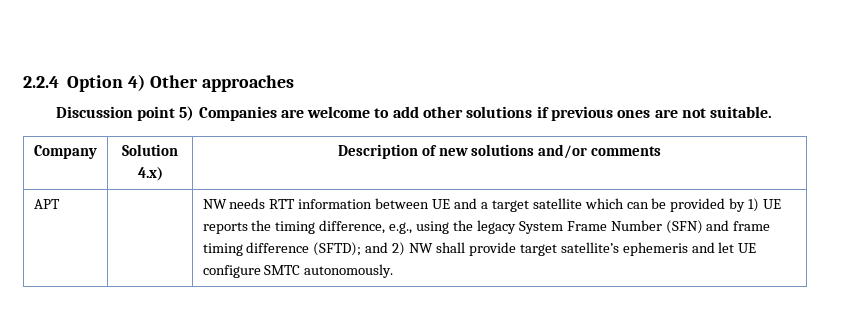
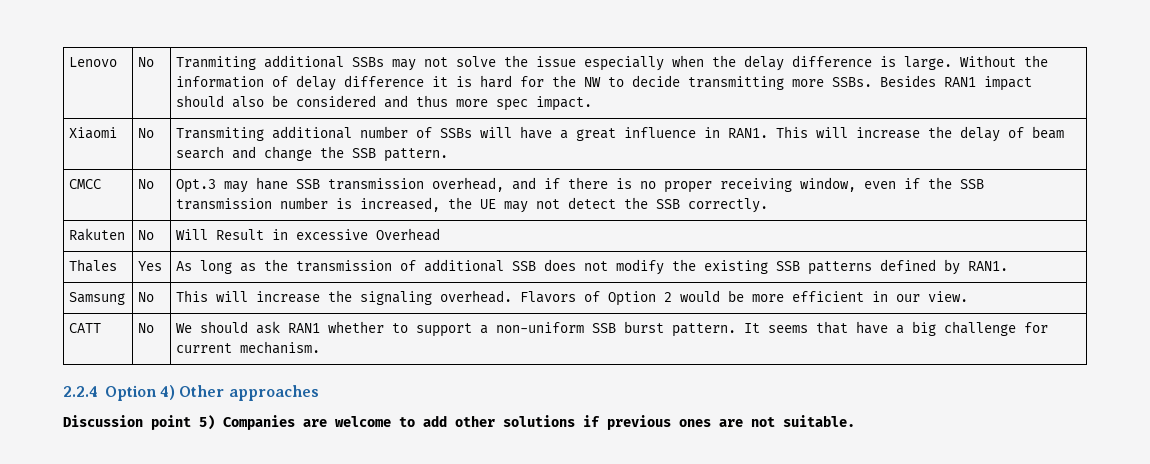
(23, 82) none -> [69,57,118,67] [138,57,155,67] [176,55,1049,71] [176,75,1033,91] [176,95,593,111] [69,127,118,139] [138,128,155,138] [176,126,1065,142] [176,146,449,162] [69,179,102,189] [138,179,155,189] [176,177,985,193] [176,197,769,213] [69,228,126,241] [138,230,155,240] [176,228,441,241] [69,259,118,272] [138,261,163,271] [176,259,1009,275] [69,292,126,305] [138,292,155,302] [176,290,969,306] [69,323,102,333] [138,323,155,333] [176,321,1049,337] [176,341,321,354] Lenovo | No | Tranmiting additional SSBs may not solve the issue especially when the delay difference is large. Without the information of delay difference it is hard for the NW to decide transmitting more SSBs. Besides RAN1 impact should also be considered and thus more spec impact. // Xiaomi | No | Transmiting additional number of SSBs will have a great influence in RAN1. This will increase the delay of beam search and change the SSB pattern. // CMCC | No | Opt.3 may hane SSB transmission overhead, and if there is no proper receiving window, even if the SSB transmission number is increased, the UE may not detect the SSB correctly. // Rakuten | No | Will Result in excessive Overhead // Thales | Yes | As long as the transmission of additional SSB does not modify the existing SSB patterns defined by RAN1. // Samsung | No | This will increase the signaling overhead. Flavors of Option 2 would be more efficient in our view. // CATT | No | We should ask RAN1 whether to support a non-uniform SSB burst pattern. It seems that have a big challenge for current mechanism. //
[34,145,97,159] [122,144,178,156] [137,167,163,181] [337,144,662,159] [33,199,60,209] [202,198,782,212] [202,220,771,234] [202,242,757,256] [202,264,394,278] // Company | Solution 4.x) | Description of new solutions and/or comments // APT | | NW needs RTT information between UE and a target satellite which can be provided by 1) UE reports the timing difference, e.g., using the legacy System Frame Number (SFN) and frame timing difference (SFTD); and 2) NW shall provide target satellite’s ephemeris and let UE configure SMTC autonomously. -> (855, 421) none

